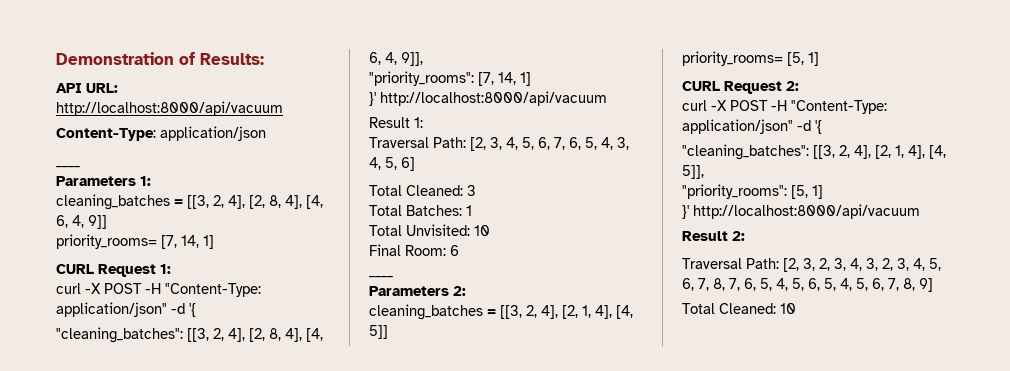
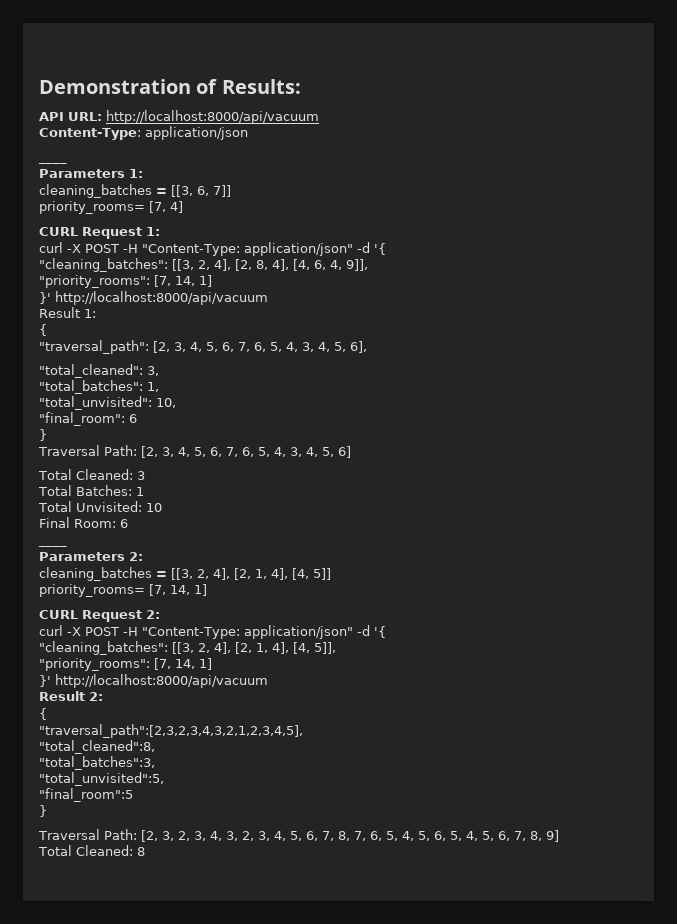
[213,195,323,209] [56,215,107,229] [56,234,214,249] 2, 4], [2, 8, 4], [4, 6, 4, 9]] // priority_rooms= [7, 14, 1] -> [197,185,231,197] [39,201,183,214] 6, 7]] // priority_rooms= [7, 4]
(423, 122) none -> [39,324,47,336] [39,340,367,354] [39,364,159,378] [39,380,159,394] [39,396,176,410] [39,412,137,426] [39,429,47,441] // { // "traversal_path": [2, 3, 4, 5, 6, 7, 6, 5, 4, 3, 4, 5, 6], // "total_cleaned": 3, // "total_batches": 1, // "total_unvisited": 10, // "final_room": 6 // }
[787,52,804,66] [5, -> [149,584,190,596] [7, 14,
[791,185,808,199] [5, -> [154,658,195,670] [7, 14,
(745, 236) none -> [39,708,47,720] [39,724,303,738] [39,740,155,754] [39,756,155,770] [39,772,164,786] [39,788,133,802] [39,805,47,817] // { // "traversal_path":[2,3,2,3,4,3,2,1,2,3,4,5], // "total_cleaned":8, // "total_batches":3, // "total_unvisited":5, // "final_room":5 // }
[780,303,796,314] 10 -> [136,847,145,856] 8

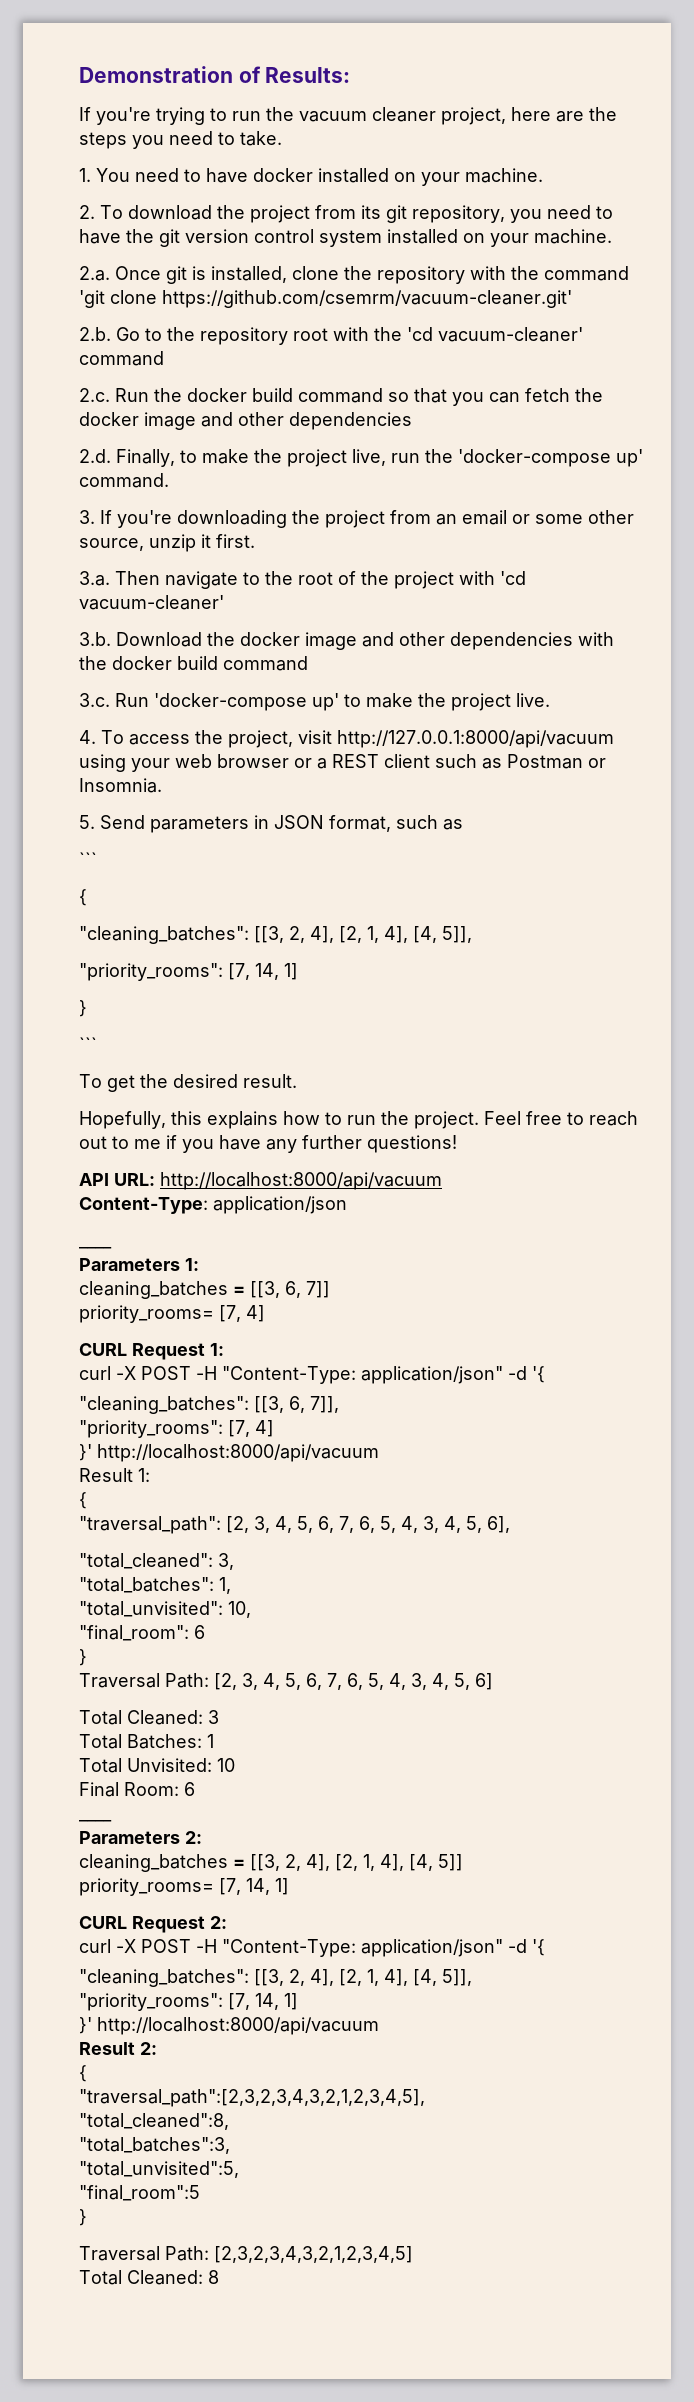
(301, 86) none -> [79,107,617,125] [79,131,282,149] [79,168,543,186] [79,205,613,223] [79,229,612,247] [79,266,629,284] [79,290,572,308] [79,327,583,345] [79,351,164,366] [79,388,603,406] [79,412,412,430] [79,449,643,467] [79,473,169,488] [79,510,634,528] [79,534,255,552] [79,571,526,589] [79,595,224,610] [79,632,614,650] [79,656,308,671] [79,693,550,711] [79,730,614,748] [79,754,606,772] [79,778,162,793] [79,815,463,833] [79,852,97,866] [79,889,87,906] [79,926,472,944] [79,963,298,981] [79,1000,87,1017] [79,1037,97,1051] [79,1074,297,1092] [79,1111,638,1129] [79,1135,457,1153] // If you're trying to run the vacuum cleaner project, here are the steps you need to take. // 1. You need to have docker installed on your machine. // 2. To download the project from its git repository, you need to have the git version control system installed on your machine. // 2.a. Once git is installed, clone the repository with the command 'git clone https://github.com/csemrm/vacuum-cleaner.git' // 2.b. Go to the repository root with the 'cd vacuum-cleaner' command // 2.c. Run the docker build command so that you can fetch the docker image and other dependencies // 2.d. Finally, to make the project live, run the 'docker-compose up' command. // 3. If you're downloading the project from an email or some other source, unzip it first. // 3.a. Then navigate to the root of the project with 'cd vacuum-cleaner' // 3.b. Download the docker image and other dependencies with the docker build command // 3.c. Run 'docker-compose up' to make the project live. // 4. To access the project, visit http://127.0.0.1:8000/api/vacuum using your web browser or a REST client such as Postman or Insomnia. // 5. Send parameters in JSON format, such as // ``` // { // "cleaning_batches": [[3, 2, 4], [2, 1, 4], [4, 5]], // "priority_rooms": [7, 14, 1] // } // ``` // To get the desired result. // Hopefully, this explains how to run the project. Feel free to reach out to me if you have any further questions!
[198,259,368,271] [39,275,212,288] 2, 4], [2, 8, 4], [4, 6, 4, 9]], // "priority_rooms": [7, 14, 1] -> [289,1396,339,1413] [79,1420,274,1438] 6, 7]], // "priority_rooms": [7, 4]
[140,830,559,842] [2, 3, 2, 3, 4, 3, 2, 3, 4, 5, 6, 7, 8, 7, 6, 5, 4, 5, 6, 5, 4, 5, 6, 7, 8, 9] -> [214,2246,413,2263] [2,3,2,3,4,3,2,1,2,3,4,5]

